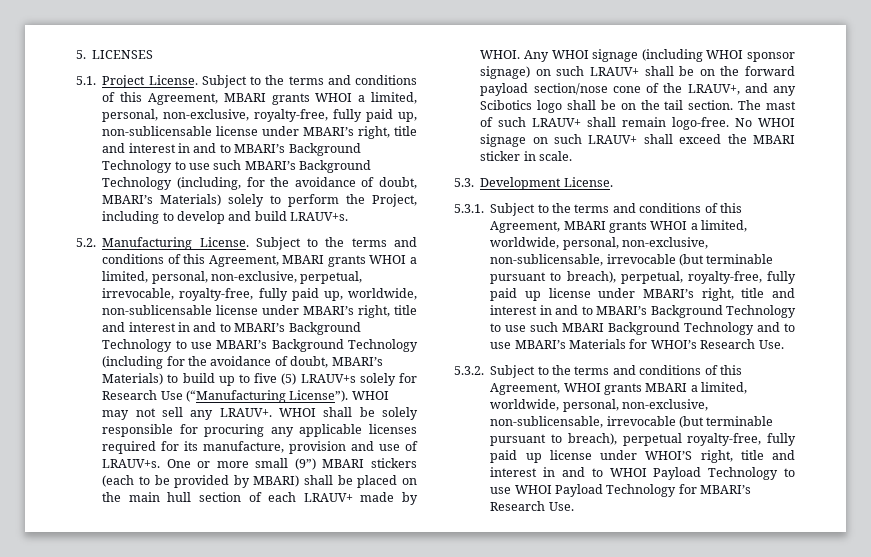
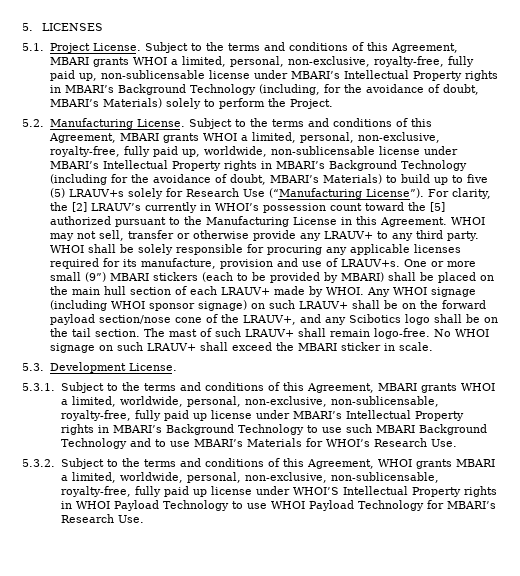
[358,126,417,139] [102,143,361,156] [102,160,242,173] right, title and interest in and to MBARI’s Background Technology to use such -> [343,70,498,81] [49,85,61,93] Intellectual Property rights in
[372,194,417,207] [102,211,349,224] Project, including to develop and build LRAUV+s. -> [289,99,333,109] Project.
[300,271,363,284] [102,288,175,300] perpetual, irrevocable, -> (440, 137) none
[358,305,417,318] [102,322,361,335] [102,339,212,352] right, title and interest in and to MBARI’s Background Technology to use -> [102,160,272,171] Intellectual Property rights in
[351,391,389,400] [102,407,272,420] WHOI may not sell any LRAUV+. -> [427,188,492,199] [49,202,445,213] [49,216,485,227] [49,230,480,241] For clarity, the [2] LRAUV’s currently in WHOI’s possession count toward the [5] authorized pursuant to the Manufacturing License in this Agreement. WHOI may not sell, transfer or otherwise provide any LRAUV+ to any third party.
[606,254,774,266] [490,271,683,284] irrevocable (but terminable pursuant to breach), perpetual, -> (439, 401) none
[701,288,795,301] [490,305,593,315] right, title and interest in and to -> [345,410,464,421] [60,424,109,435] Intellectual Property rights in
[606,416,774,428] [490,433,682,446] irrevocable (but terminable pursuant to breach), perpetual -> (439, 477) none
[700,450,795,463] [490,467,603,477] right, title and interest in and to -> [342,486,497,497] [60,501,72,509] Intellectual Property rights in

